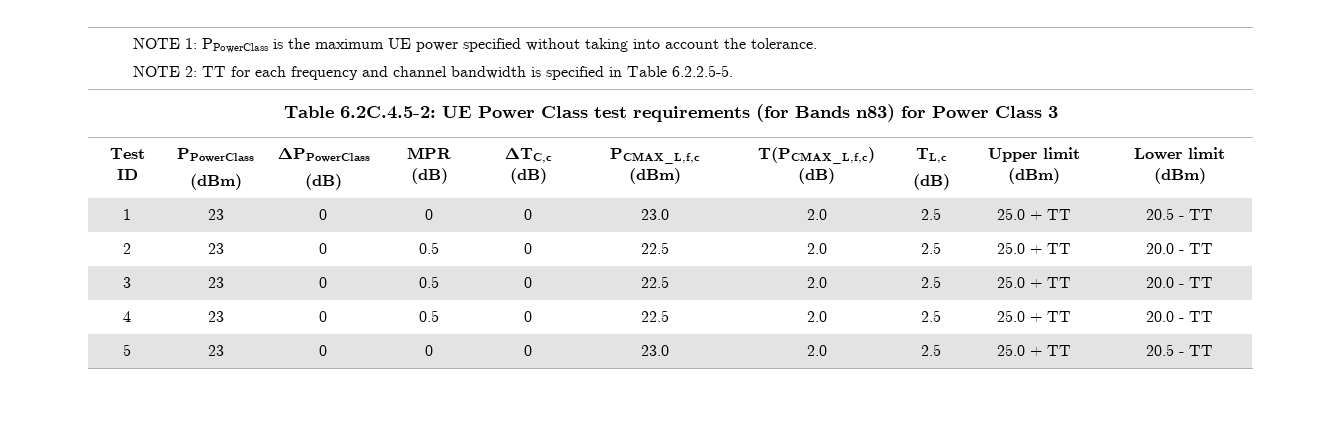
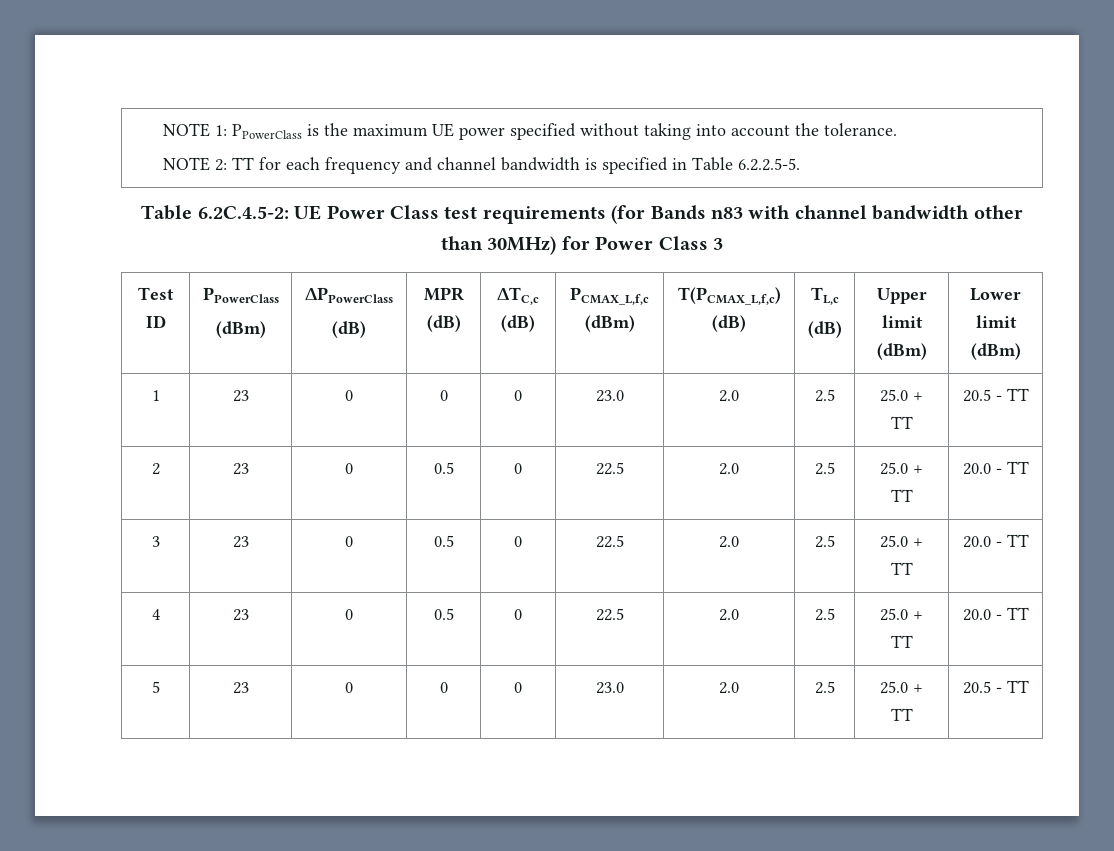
[855,104,895,122] n83) -> [710,205,1023,220] [441,236,557,255] n83 with channel bandwidth other than 30MHz)

